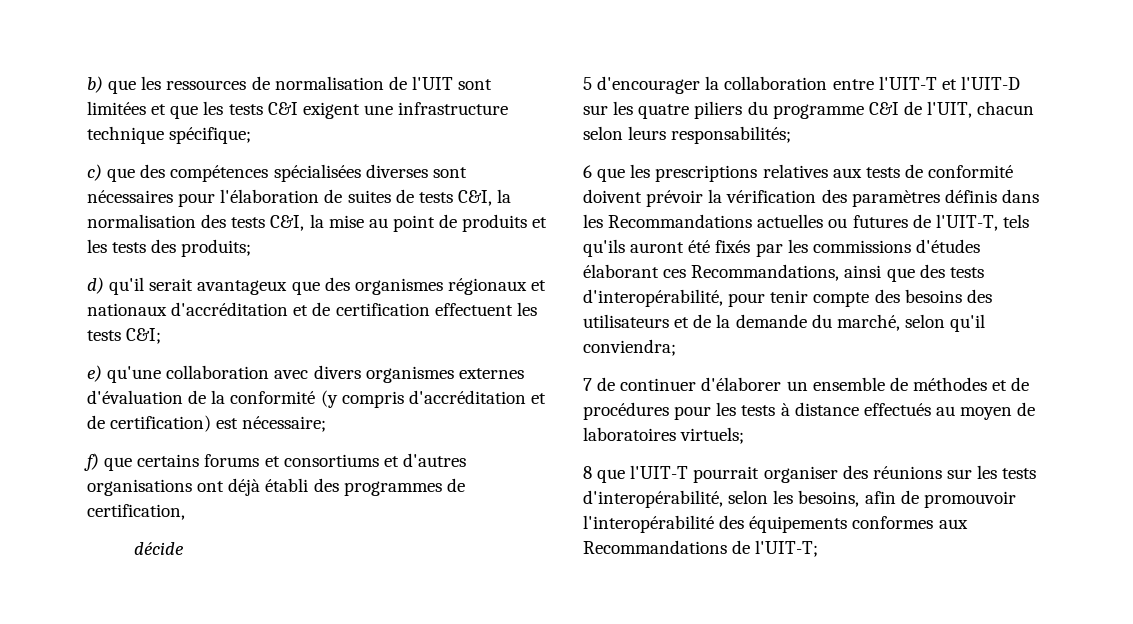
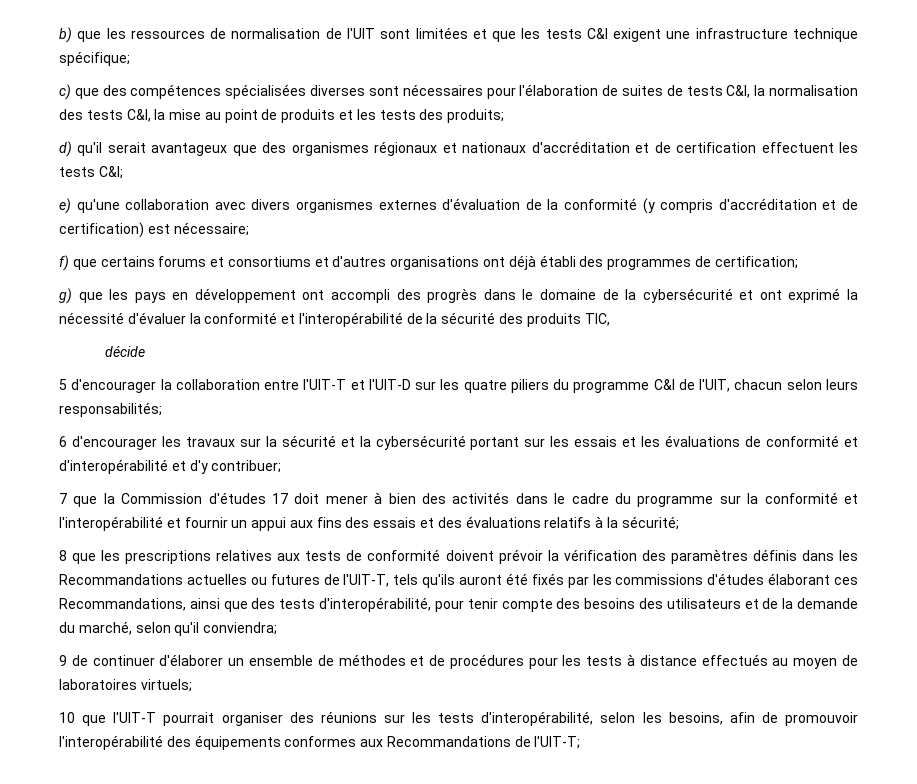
[87,504,185,520] certification, -> [714,256,798,269] [59,288,858,304] [59,312,610,327] certification; // g) que les pays en développement ont accompli des progrès dans le domaine de la cybersécurité et ont exprimé la nécessité d'évaluer la conformité et l'interopérabilité de la sécurité des produits TIC,
(592, 171) none -> [71,435,858,450] [59,459,282,474] [59,492,858,507] [59,516,679,531] [59,550,67,561] d'encourager les travaux sur la sécurité et la cybersécurité portant sur les essais et les évaluations de conformité et d'interopérabilité et d'y contribuer; // 7 que la Commission d'études 17 doit mener à bien des activités dans le cadre du programme sur la conformité et l'interopérabilité et fournir un appui aux fins des essais et des évaluations relatifs à la sécurité; // 8
[583,378,592,391] 7 -> [59,655,67,666] 9
[583,466,592,479] 8 -> [59,712,75,723] 10

